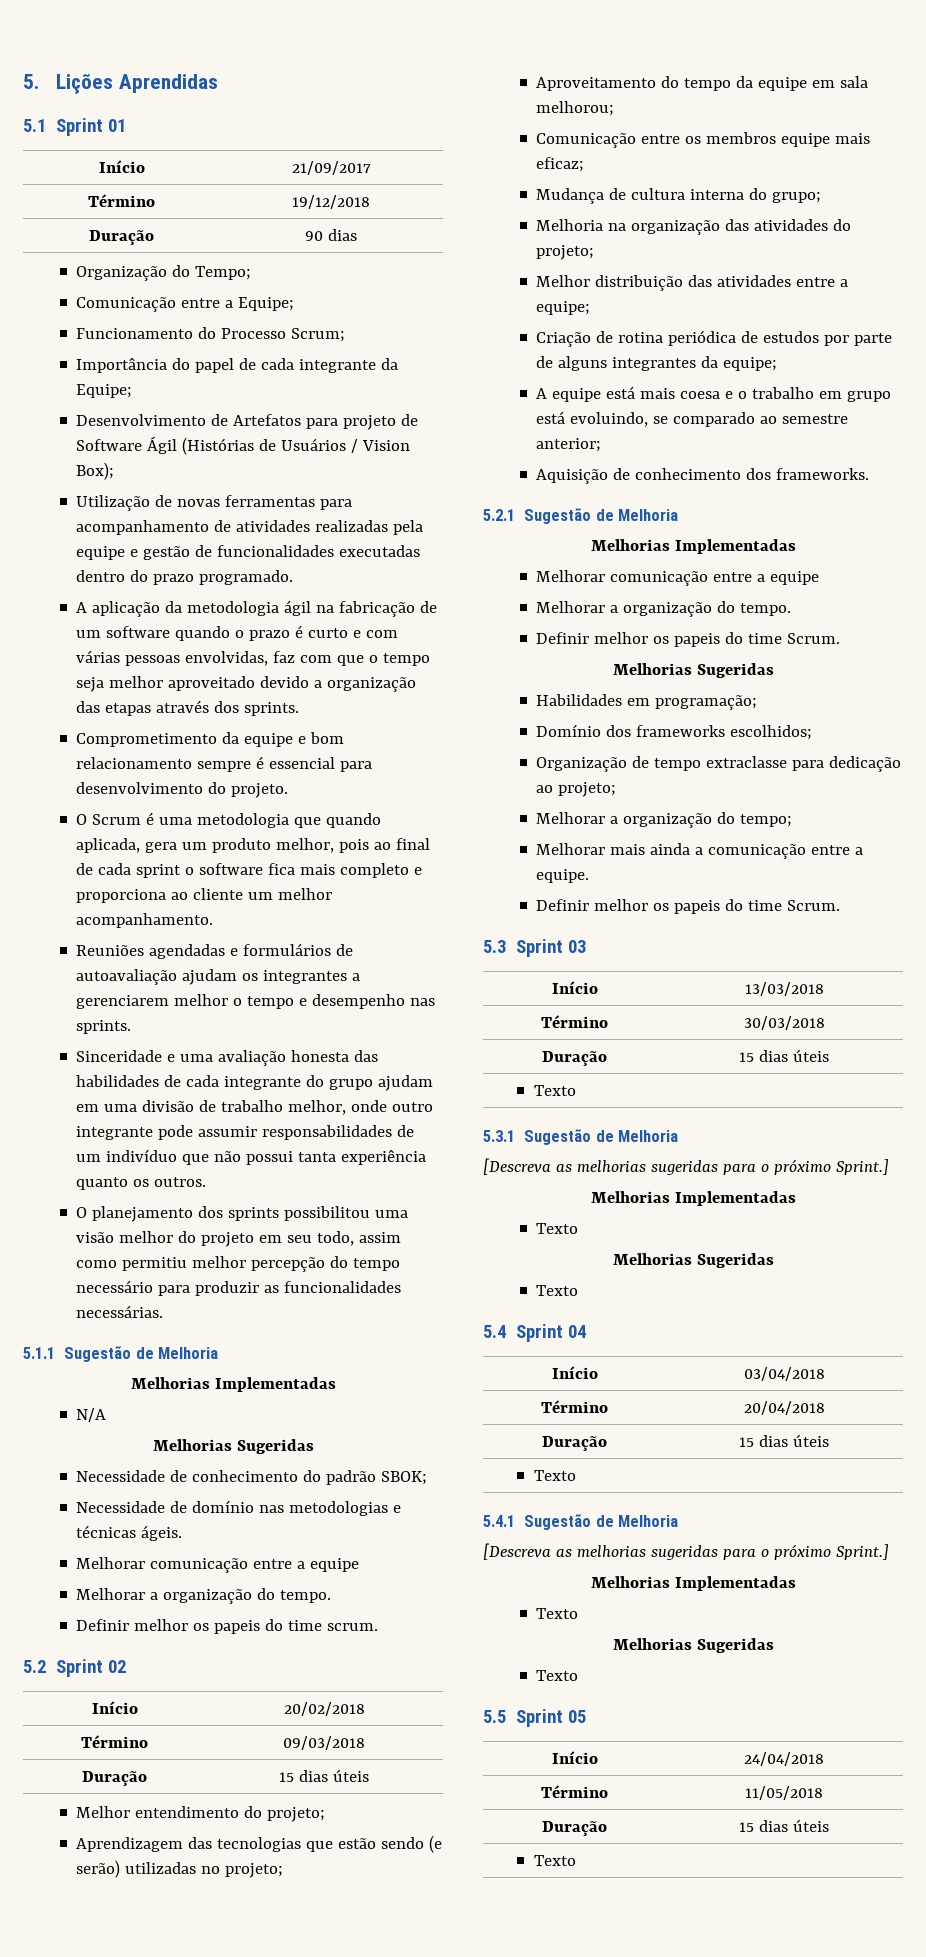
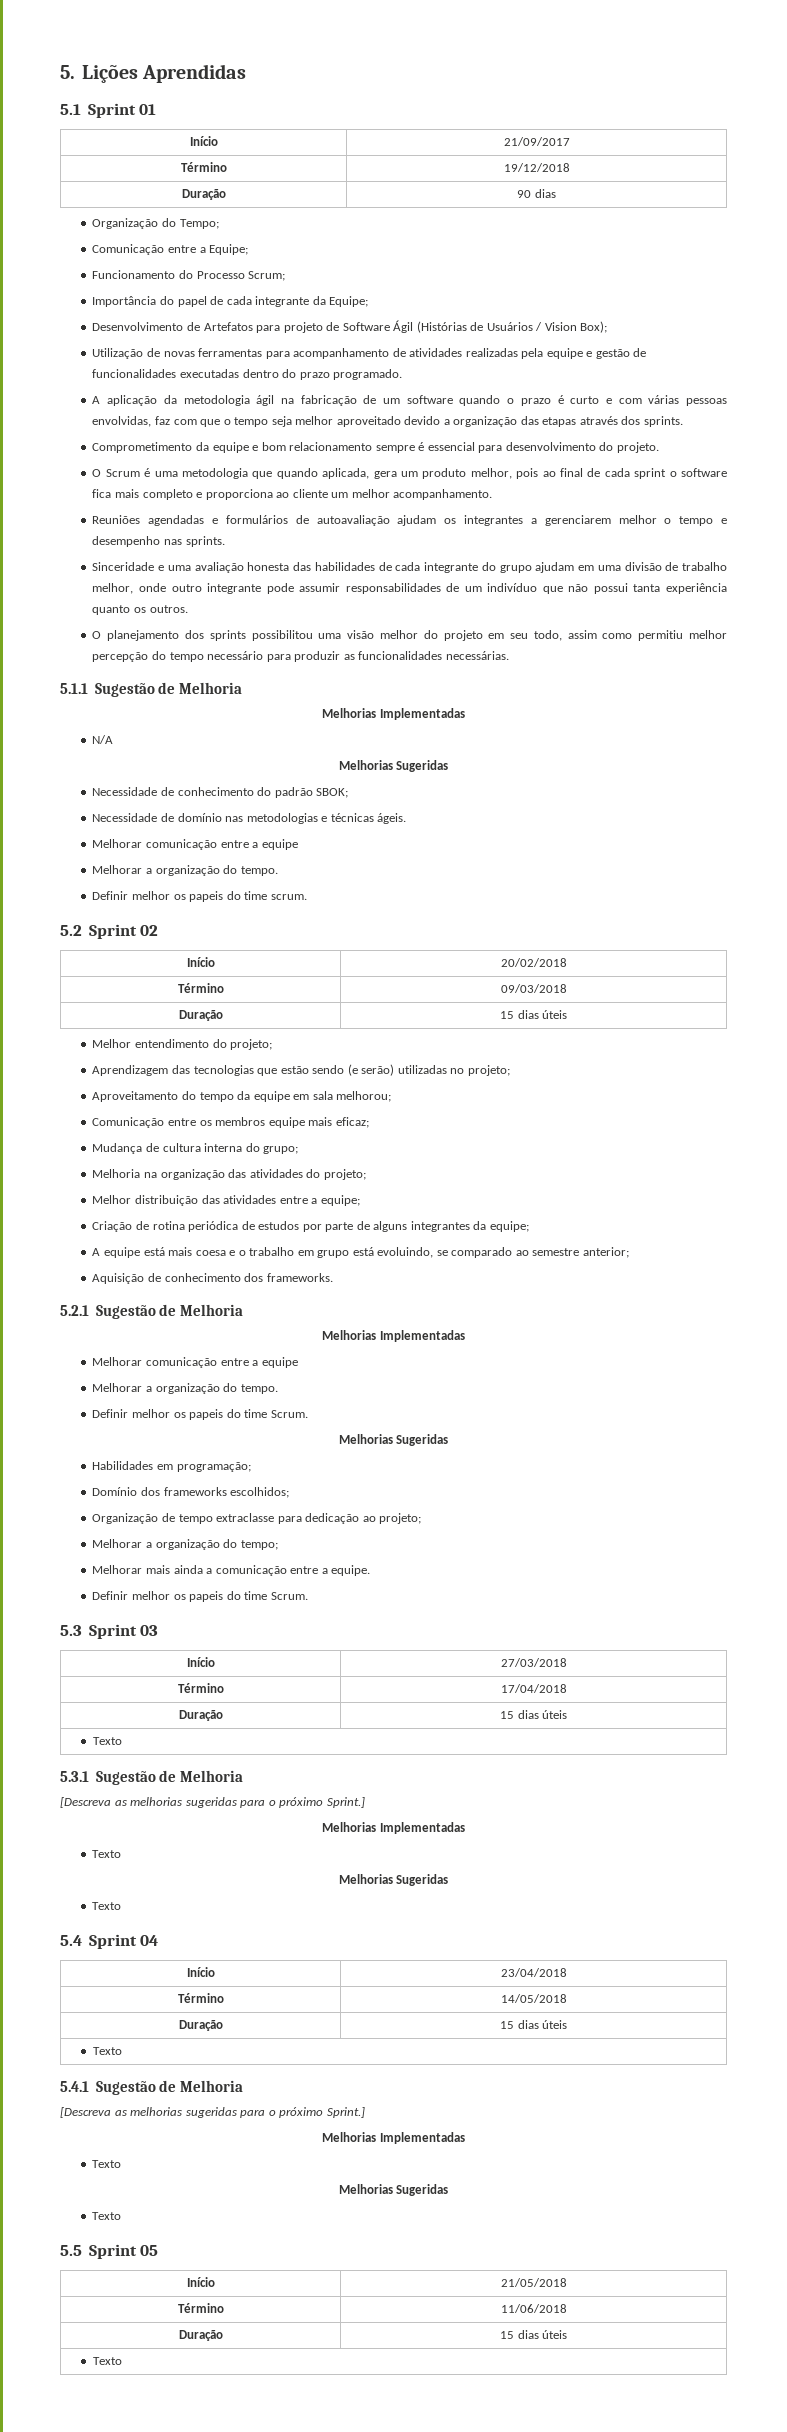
[744,982,824,996] [541,1015,608,1028] [743,1016,825,1030] 13/03/2018 // Término | 30/03/2018 -> [500,1658,567,1667] [177,1683,224,1693] [500,1684,567,1693] 27/03/2018 // Término | 17/04/2018
[743,1367,825,1381] [541,1400,608,1413] [743,1401,825,1415] 03/04/2018 // Término | 20/04/2018 -> [500,1968,567,1977] [177,1993,224,2003] [500,1994,567,2003] 23/04/2018 // Término | 14/05/2018
[744,1752,824,1766] [541,1785,608,1798] [745,1786,823,1800] 24/04/2018 // Término | 11/05/2018 -> [500,2278,567,2287] [177,2303,224,2313] [500,2304,567,2313] 21/05/2018 // Término | 11/06/2018

